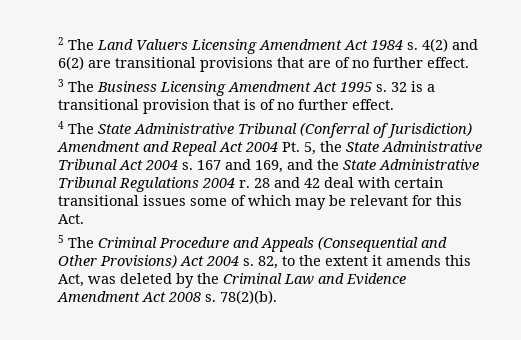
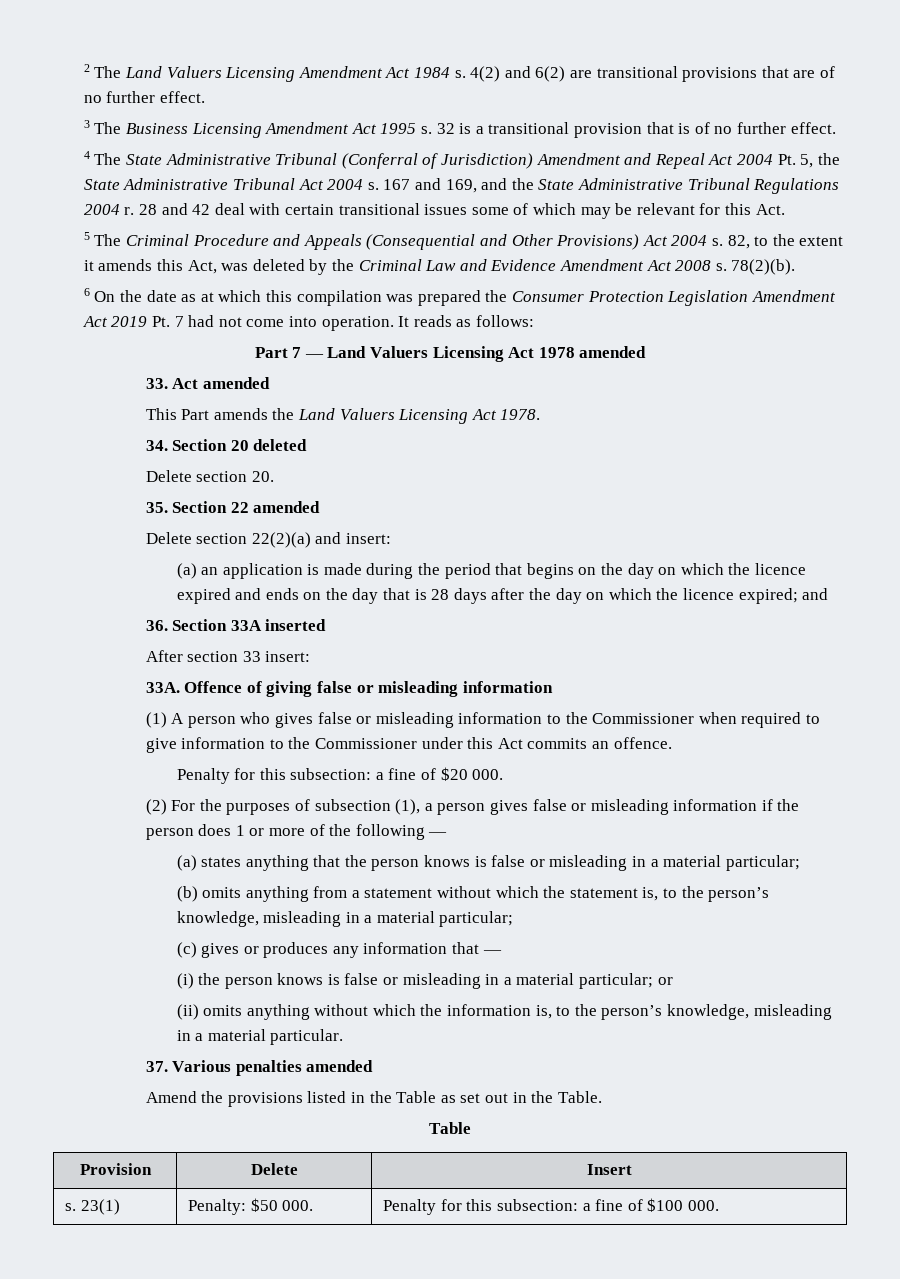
(278, 297) none -> [83,288,836,306] [82,315,534,331] [254,346,647,362] [145,377,270,389] [145,408,541,424] [145,439,308,451] [145,470,274,482] [145,501,321,513] [145,532,391,548] [176,563,806,579] [176,588,829,604] [145,619,327,631] [145,650,311,662] [145,681,553,697] [145,712,820,728] [145,737,672,753] [176,767,504,784] [145,799,800,815] [145,824,448,840] [176,855,800,871] [176,886,770,902] [176,911,514,927] [176,942,502,958] [176,973,673,989] [176,1004,832,1020] [176,1029,344,1045] [145,1060,374,1076] [145,1091,602,1107] [429,1122,471,1134] [79,1163,152,1175] [250,1163,298,1175] [586,1164,632,1175] [65,1199,120,1215] [188,1198,314,1215] [383,1198,720,1215] // 6 On the date as at which this compilation was prepared the Consumer Protection Legislation Amendment Act 2019 Pt. 7 had not come into operation. It reads as follows: // Part 7 — Land Valuers Licensing Act 1978 amended // 33. Act amended // This Part amends the Land Valuers Licensing Act 1978. // 34. Section 20 deleted // Delete section 20. // 35. Section 22 amended // Delete section 22(2)(a) and insert: // (a) an application is made during the period that begins on the day on which the licence expired and ends on the day that is 28 days after the day on which the licence expired; and // 36. Section 33A inserted // After section 33 insert: // 33A. Offence of giving false or misleading information // (1) A person who gives false or misleading information to the Commissioner when required to give information to the Commissioner under this Act commits an offence. // Penalty for this subsection: a fine of $20 000. // (2) For the purposes of subsection (1), a person gives false or misleading information if the person does 1 or more of the following — // (a) states anything that the person knows is false or misleading in a material particular; // (b) omits anything from a statement without which the statement is, to the person’s knowledge, misleading in a material particular; // (c) gives or produces any information that — // (i) the person knows is false or misleading in a material particular; or // (ii) omits anything without which the information is, to the person’s knowledge, misleading in a material particular. // 37. Various penalties amended // Amend the provisions listed in the Table as set out in the Table. // Table // Provision | Delete | Insert // s. 23(1) | Penalty: $50 000. | Penalty for this subsection: a fine of $100 000.

